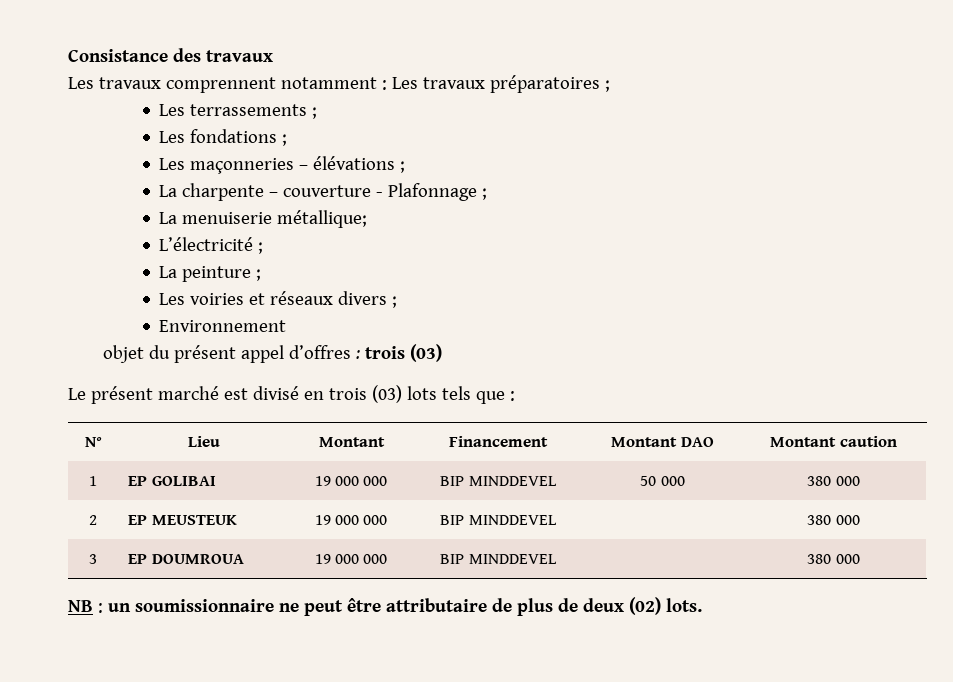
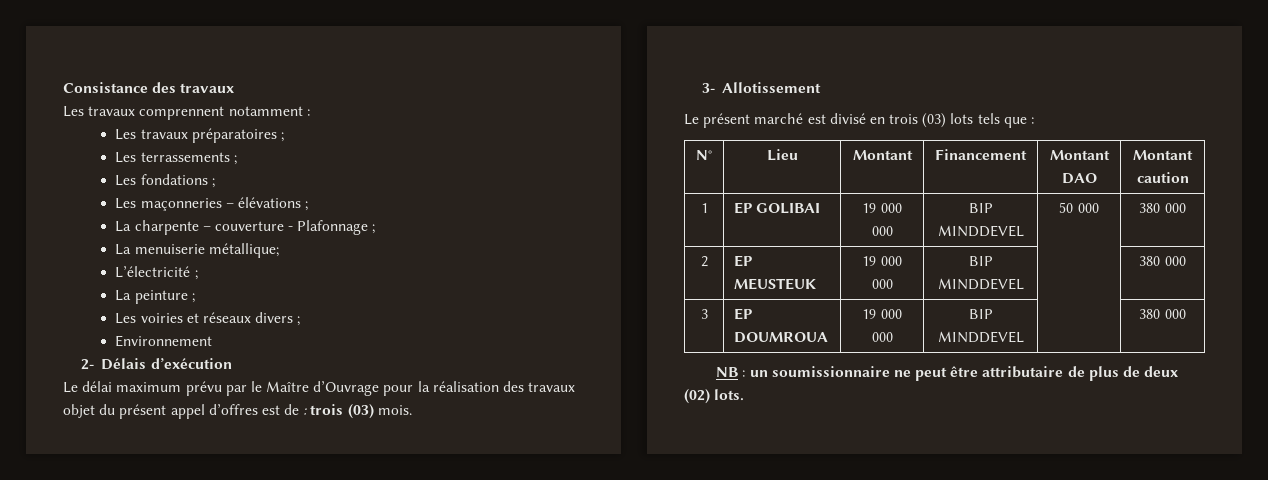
(387, 85) none -> (310, 112) //
(287, 326) none -> [80,357,232,370] [63,381,576,396] 2- Délais d’exécution // Le délai maximum prévu par le Maître d’Ouvrage pour la réalisation des travaux
(352, 352) none -> [261,404,300,415] est de
(443, 353) none -> [377,405,412,415] [701,82,822,93] mois. // 3- Allotissement

